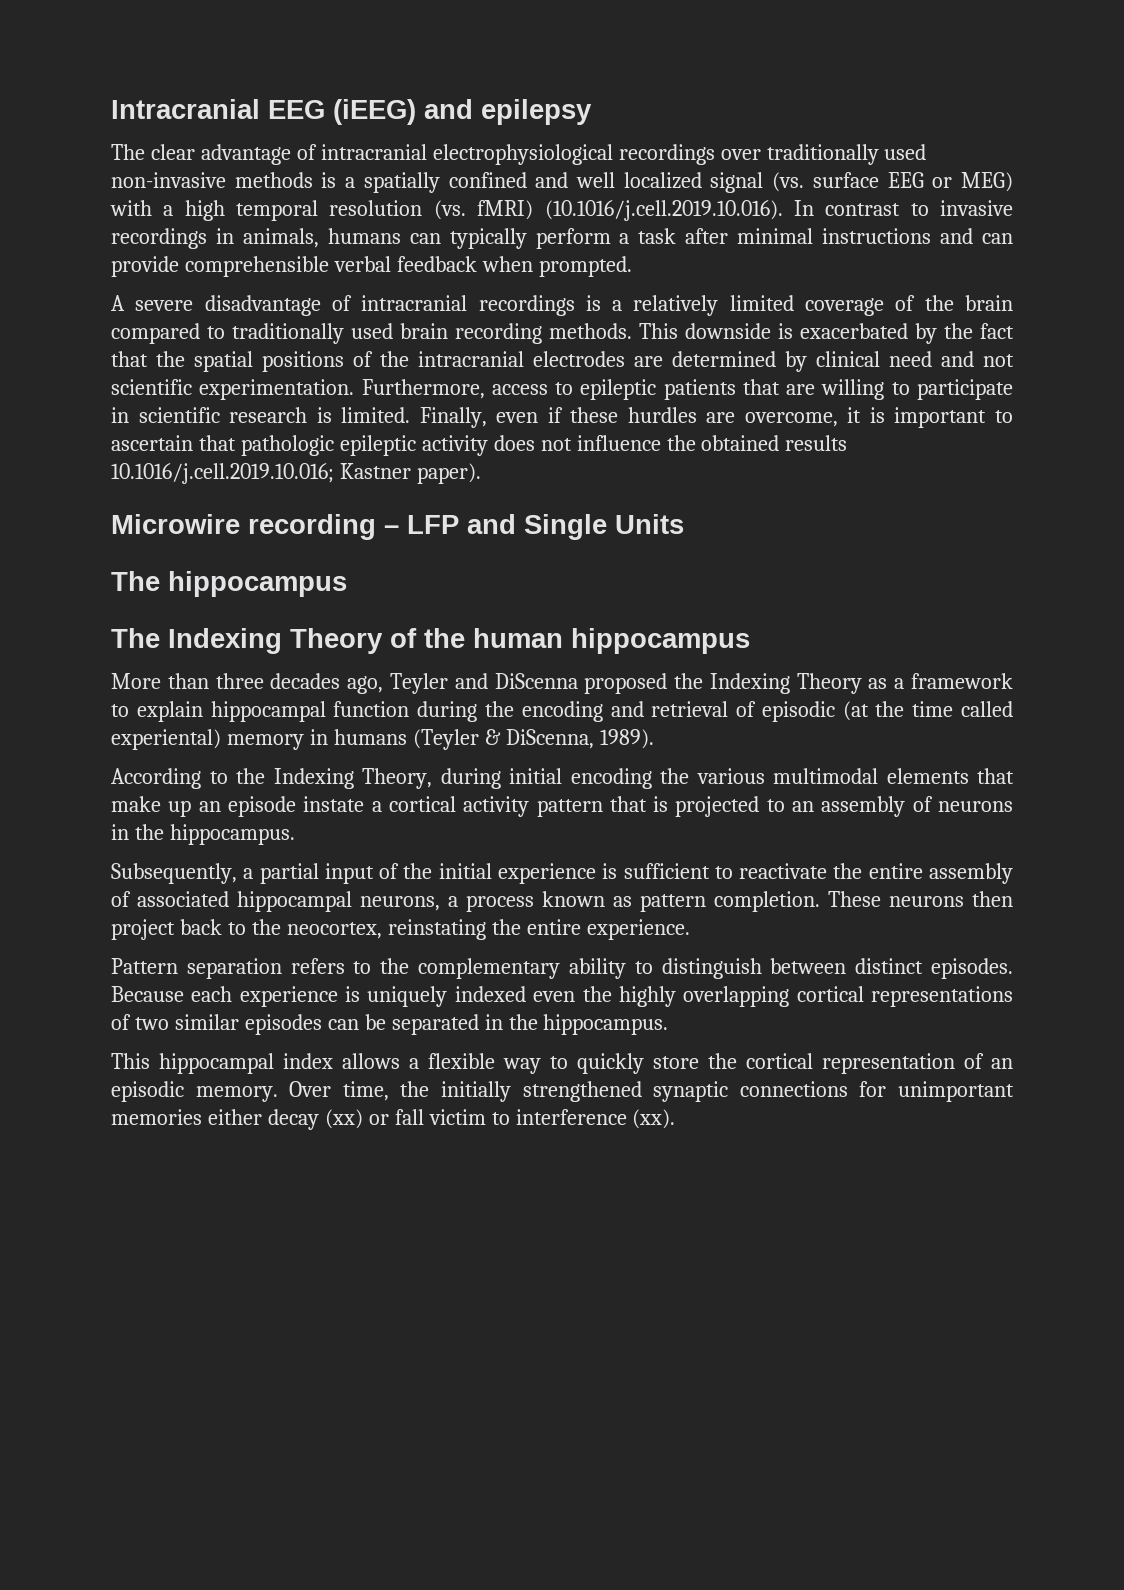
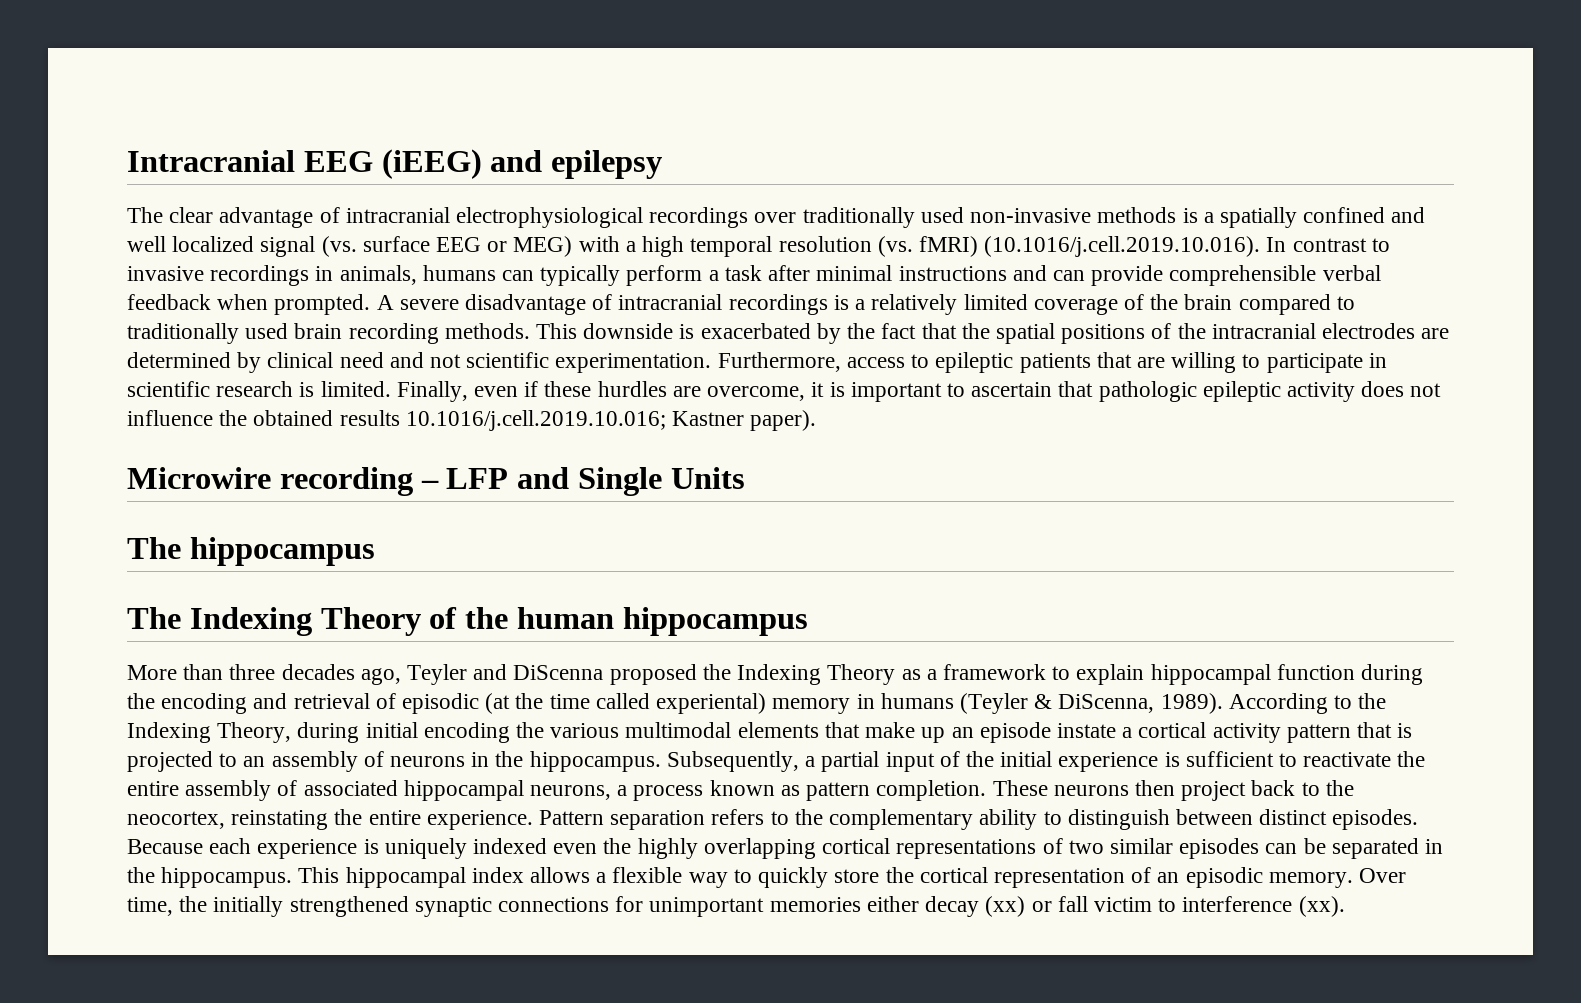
(632, 266) // -> (371, 304) none
(654, 739) // -> (1223, 703) none
(295, 834) // -> (661, 761) none
(690, 929) // -> (533, 820) none
(669, 1024) // -> (293, 877) none

